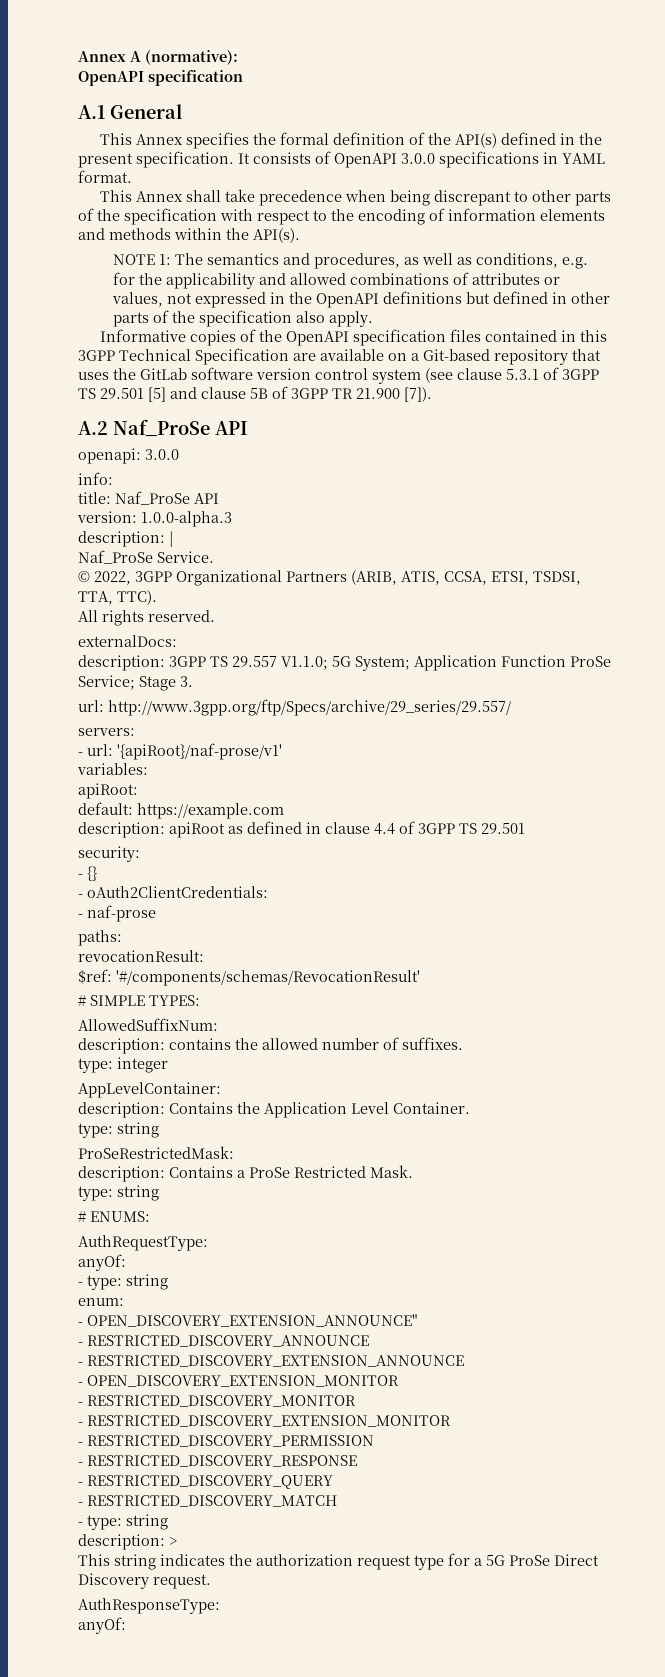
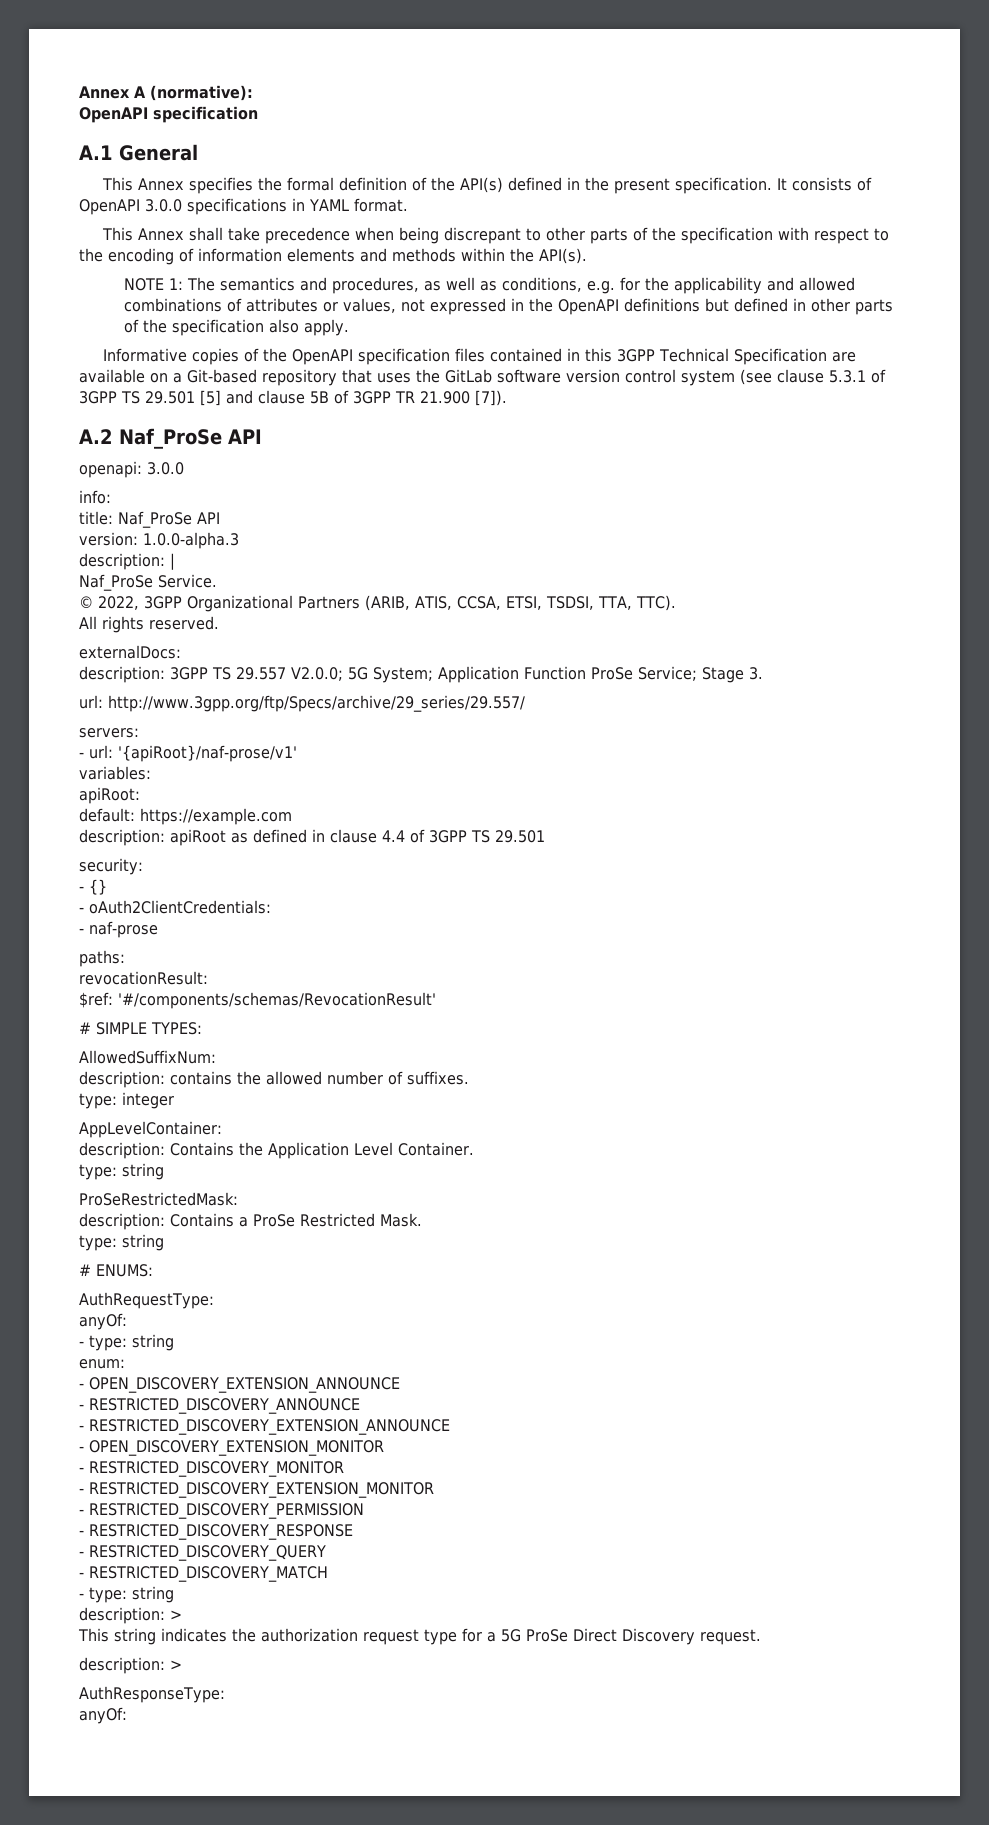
[281,656,328,670] V1.1.0; -> [291,667,343,681] V2.0.0;
[87,1314,417,1327] OPEN_DISCOVERY_EXTENSION_ANNOUNCE" -> [89,1377,400,1393] OPEN_DISCOVERY_EXTENSION_ANNOUNCE
(211, 1581) none -> [79,1657,182,1674] // description: >

